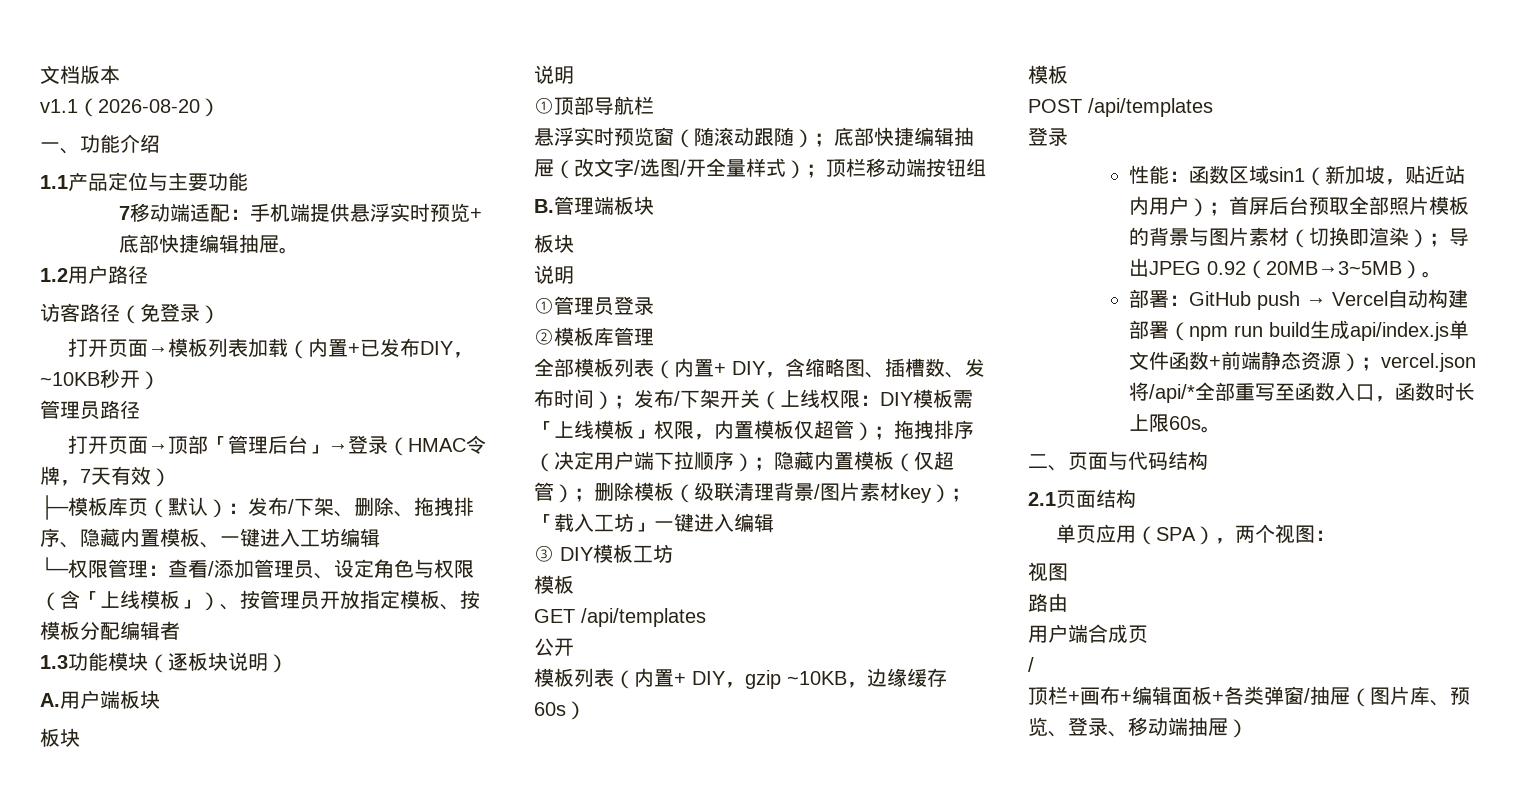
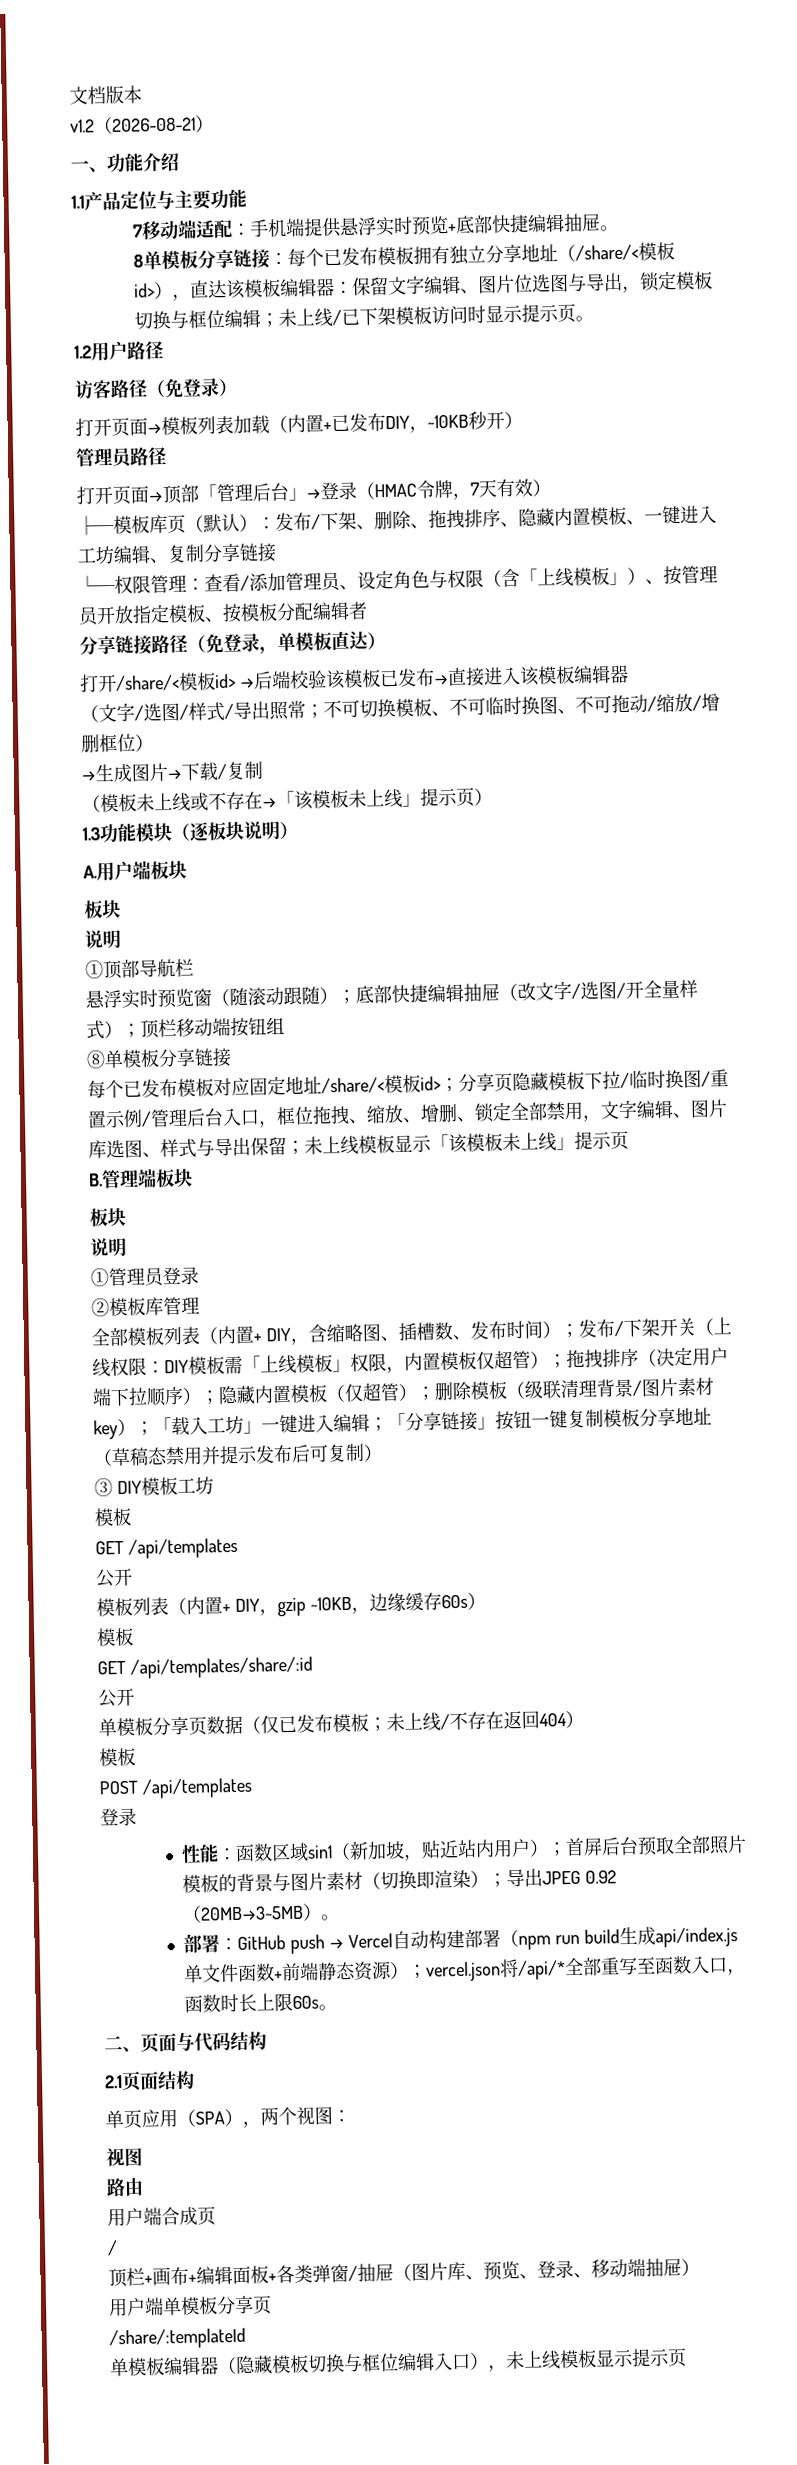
[40,98,200,117] v1.1（2026-08-20 -> [70,116,196,135] v1.2（2026-08-21
(300, 250) none -> [133,241,676,270] [134,270,714,301] [134,303,595,330] // 8单模板分享链接：每个已发布模板拥有独立分享地址（/share/<模板id>），直达该模板编辑器：保留文字编辑、图片位选图与导出，锁定模板切换与框位编辑；未上线/已下架模板访问时显示提示页。
(380, 538) none -> [149,543,277,564] 、复制分享链接
(180, 630) none -> [79,631,386,656] [80,664,629,693] [80,693,720,723] [81,733,154,753] [81,761,263,782] [82,787,493,813] // 分享链接路径（免登录，单模板直达） // 打开/share/<模板id> →后端校验该模板已发布→直接进入该模板编辑器 // （文字/选图/样式/导出照常；不可切换模板、不可临时换图、不可拖动/缩放/增删框位） // →生成图片→下载/复制 // （模板未上线或不存在→「该模板未上线」提示页）
(986, 167) none -> [86,1047,232,1069] [87,1069,729,1099] [87,1099,727,1129] [88,1130,629,1159] // ⑧单模板分享链接 // 每个已发布模板对应固定地址/share/<模板id>；分享页隐藏模板下拉/临时换图/重置示例/管理后台入口，框位拖拽、缩放、增删、锁定全部禁用，文字编辑、图片库选图、样式与导出保留；未上线模板显示「该模板未上线」提示页
(774, 523) none -> [369,1407,712,1432] [93,1443,383,1467] ；「分享链接」按钮一键复制模板分享地址（草稿态禁用并提示发布后可复制）
(1068, 74) none -> [97,1656,313,1679] [98,1687,135,1708] [98,1710,584,1737] [99,1747,136,1767] // GET /api/templates/share/:id // 公开 // 单模板分享页数据（仅已发布模板；未上线/不存在返回404） // 模板
(1248, 728) none -> [108,2295,272,2317] [109,2327,246,2350] [109,2348,687,2377] // 用户端单模板分享页 // /share/:templateId // 单模板编辑器（隐藏模板切换与框位编辑入口），未上线模板显示提示页

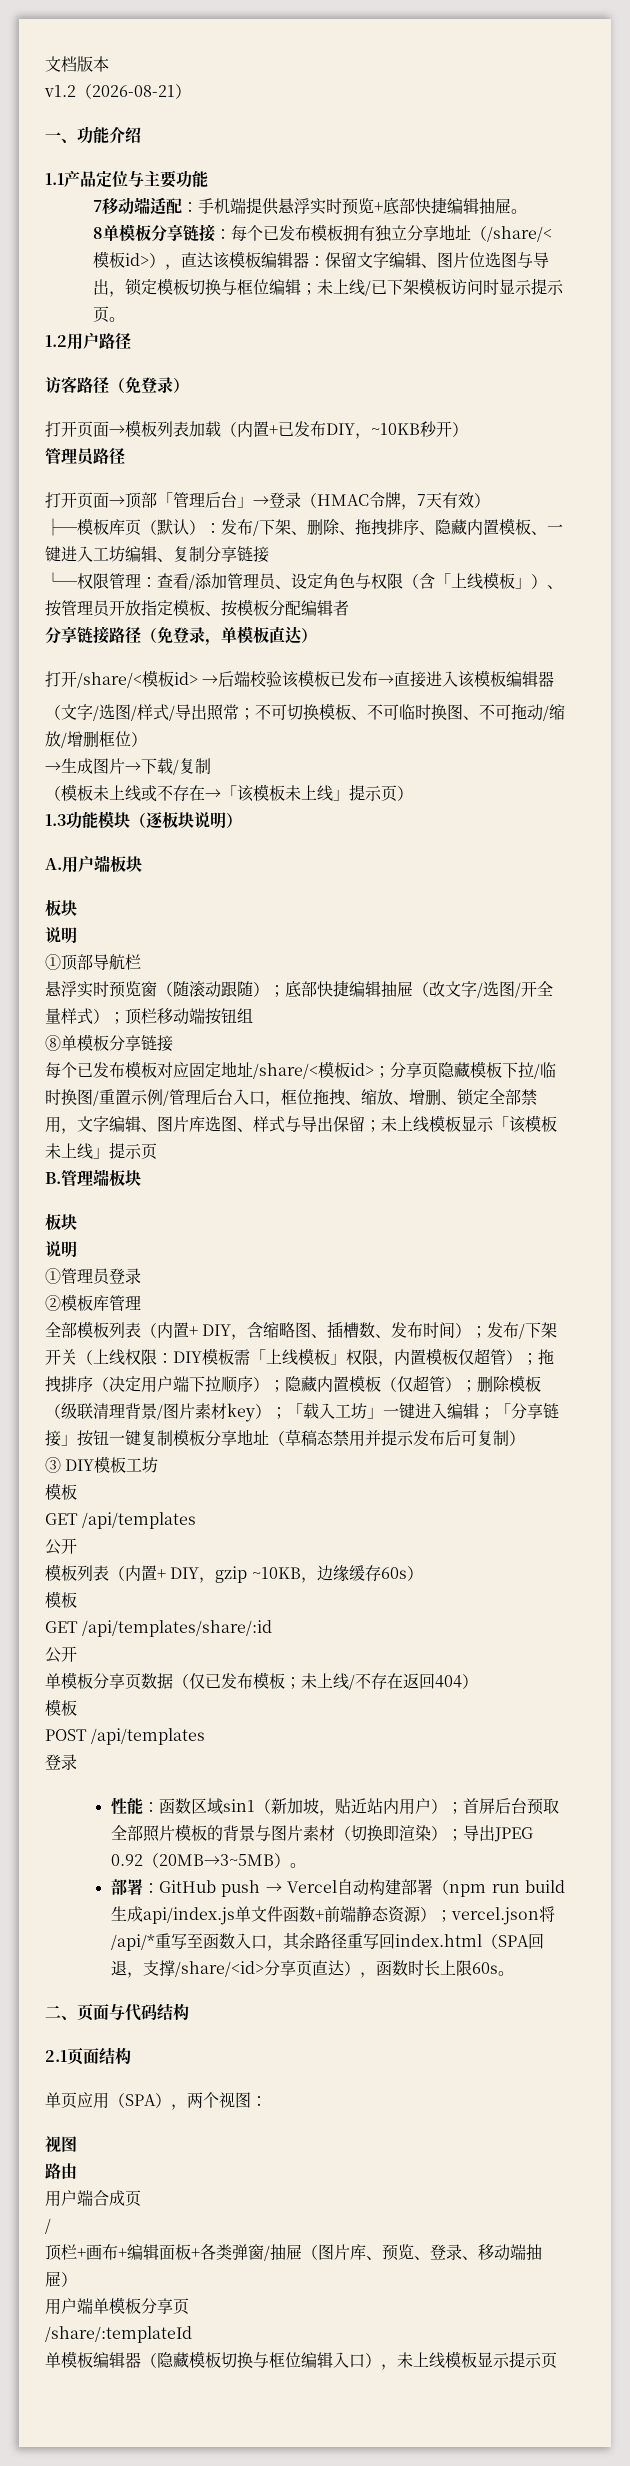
[564,1957,603,1976] 全部 -> (155, 1942) none
(747, 1971) none -> [282,1933,544,1950] [110,1960,376,1978] 其余路径重写回index.html（SPA回退，支撑/share/<id>分享页直达），

